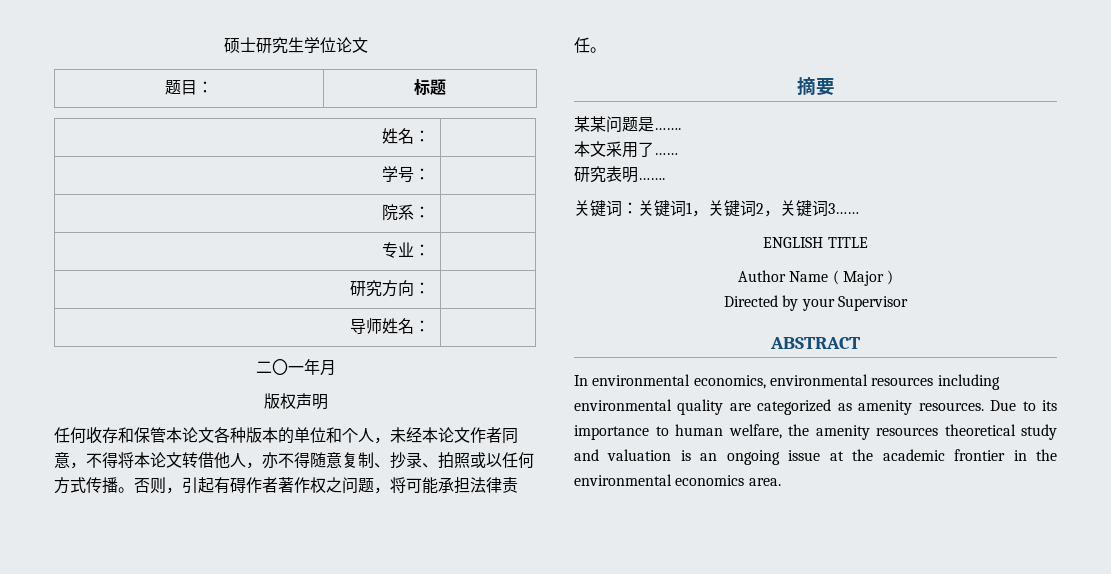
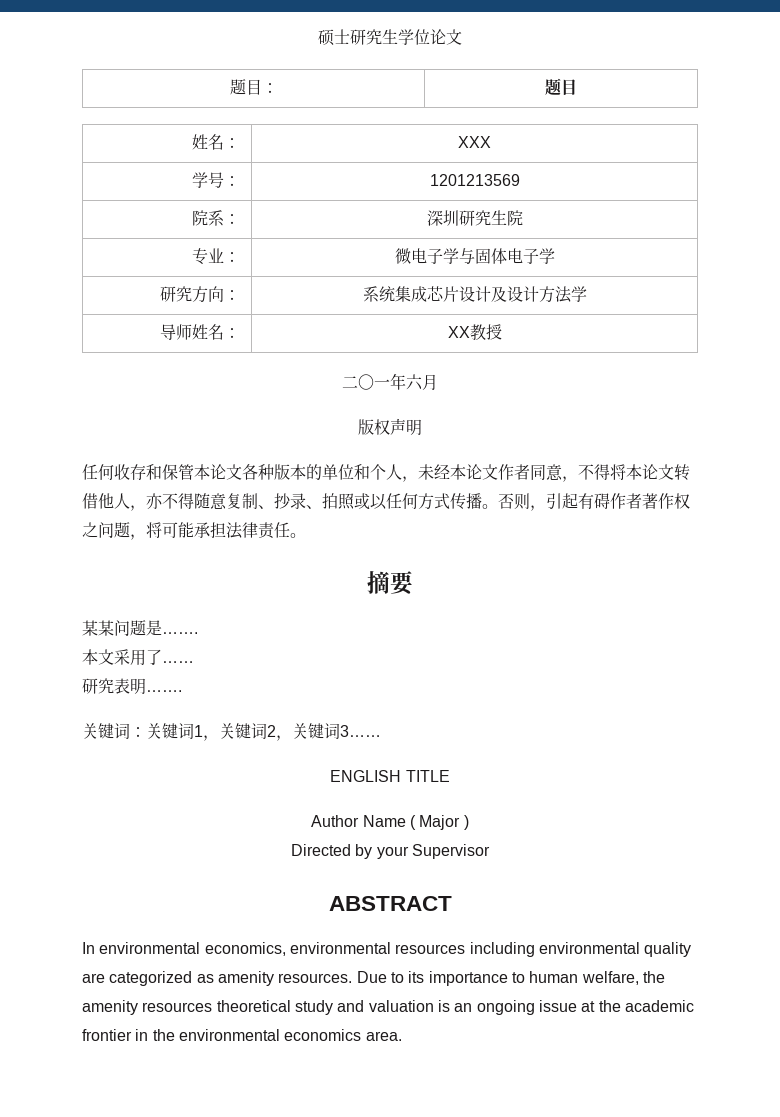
[414,79,446,95] [382,128,431,144] 标题 // 姓名： | -> [545,78,577,95] [191,134,240,150] [457,136,491,148] 题目 // 姓名： | XXX
(431, 174) none -> [429,174,520,186] 1201213569
(431, 212) none -> [426,210,523,226] 深圳研究生院
[350,280,431,297] // 研究方向： | -> [394,248,555,264] [159,286,240,303] [362,286,587,303] 微电子学与固体电子学 // 研究方向： | 系统集成芯片设计及设计方法学
(431, 326) none -> [447,324,502,341] XX教授
(320, 367) none -> [406,374,423,390] 六

